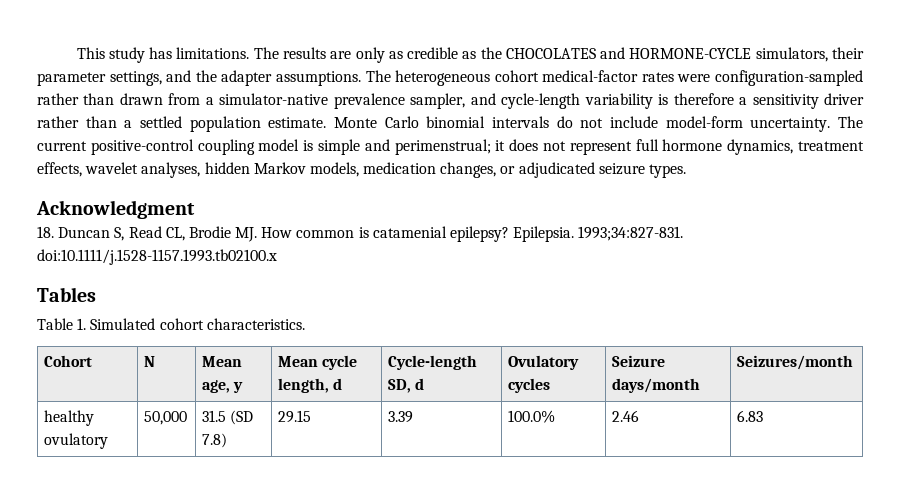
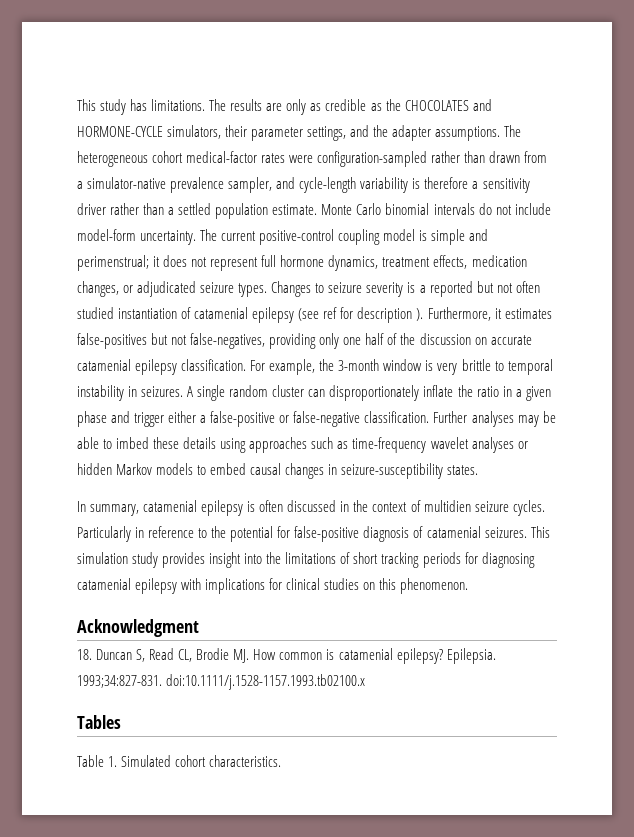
[85,162,359,178] wavelet analyses, hidden Markov models, -> (468, 262) none
(687, 171) none -> [271,281,540,297] [77,307,552,323] [77,333,532,349] [77,359,553,375] [77,385,551,401] [77,411,556,427] [77,437,528,453] [77,463,479,479] [77,500,545,516] [77,526,550,542] [77,552,535,568] [77,578,469,594] Changes to seizure severity is a reported but not often studied instantiation of catamenial epilepsy (see ref for description ). Furthermore, it estimates false-positives but not false-negatives, providing only one half of the discussion on accurate catamenial epilepsy classification. For example, the 3-month window is very brittle to temporal instability in seizures. A single random cluster can disproportionately inflate the ratio in a given phase and trigger either a false-positive or false-negative classification. Further analyses may be able to imbed these details using approaches such as time-frequency wavelet analyses or hidden Markov models to embed causal changes in seizure-susceptibility states. // In summary, catamenial epilepsy is often discussed in the context of multidien seizure cycles. Particularly in reference to the potential for false-positive diagnosis of catamenial seizures. This simulation study provides insight into the limitations of short tracking periods for diagnosing catamenial epilepsy with implications for clinical studies on this phenomenon.
[44,355,93,367] [144,356,156,367] [202,356,243,367] [202,380,244,393] [278,355,358,370] [278,378,343,393] [388,355,478,370] [388,378,425,393] [508,355,580,370] [508,378,551,393] [612,355,666,367] [612,378,701,393] [737,355,854,370] [44,410,95,426] [44,433,109,449] [144,411,188,425] [202,410,254,425] [202,433,228,448] [278,410,312,423] [388,411,414,423] [508,410,556,423] [612,410,640,422] [737,410,764,422] // Cohort | N | Mean age, y | Mean cycle length, d | Cycle-length SD, d | Ovulatory cycles | Seizure days/month | Seizures/month // healthy ovulatory | 50,000 | 31.5 (SD 7.8) | 29.15 | 3.39 | 100.0% | 2.46 | 6.83 -> (282, 761) none

